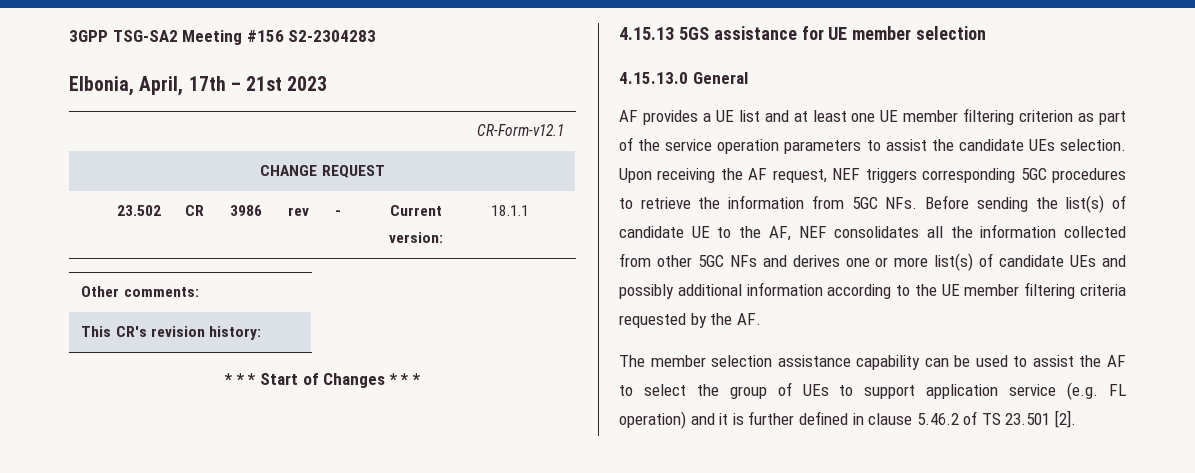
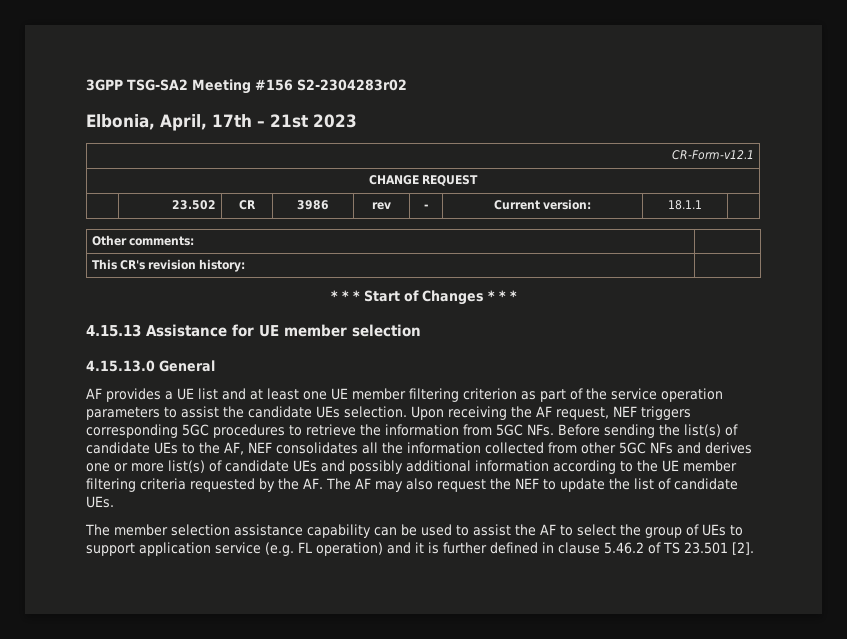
[288,30,377,42] S2-2304283 -> [297,79,407,91] S2-2304283r02
[678,26,797,40] 5GS assistance -> [146,324,227,337] Assistance
[691,226,710,238] UE -> [154,442,178,454] UEs
(761, 319) none -> [325,478,738,492] [86,496,114,508] The AF may also request the NEF to update the list of candidate UEs.

